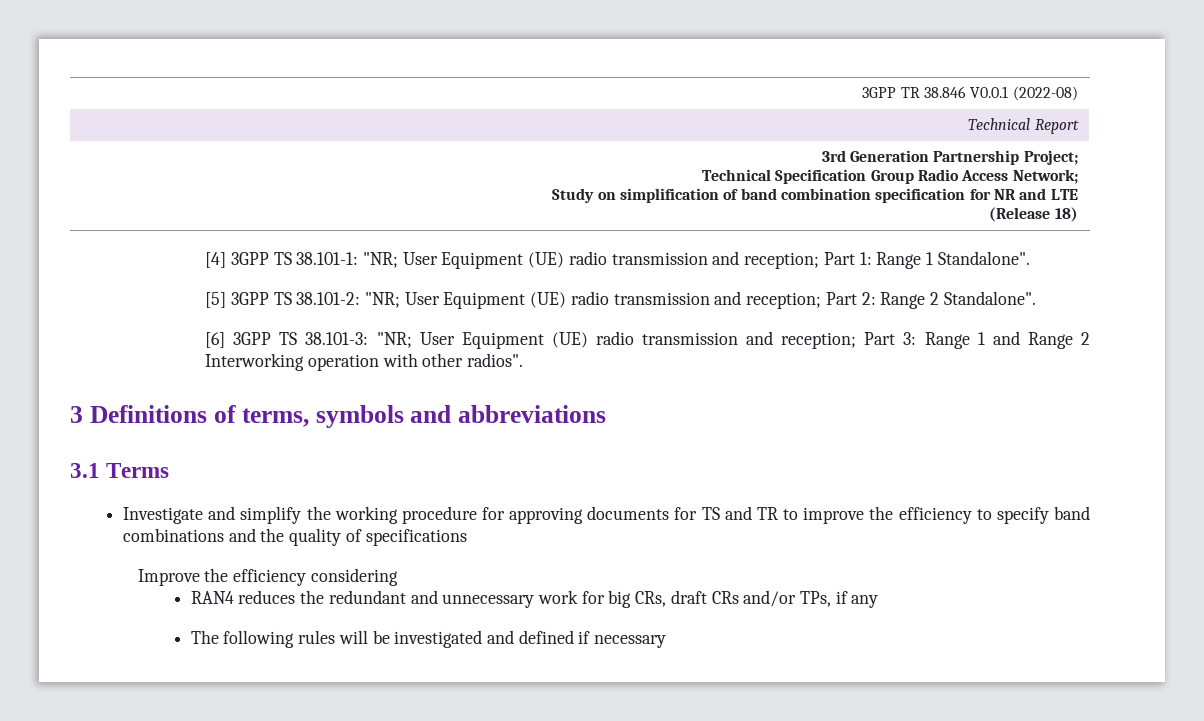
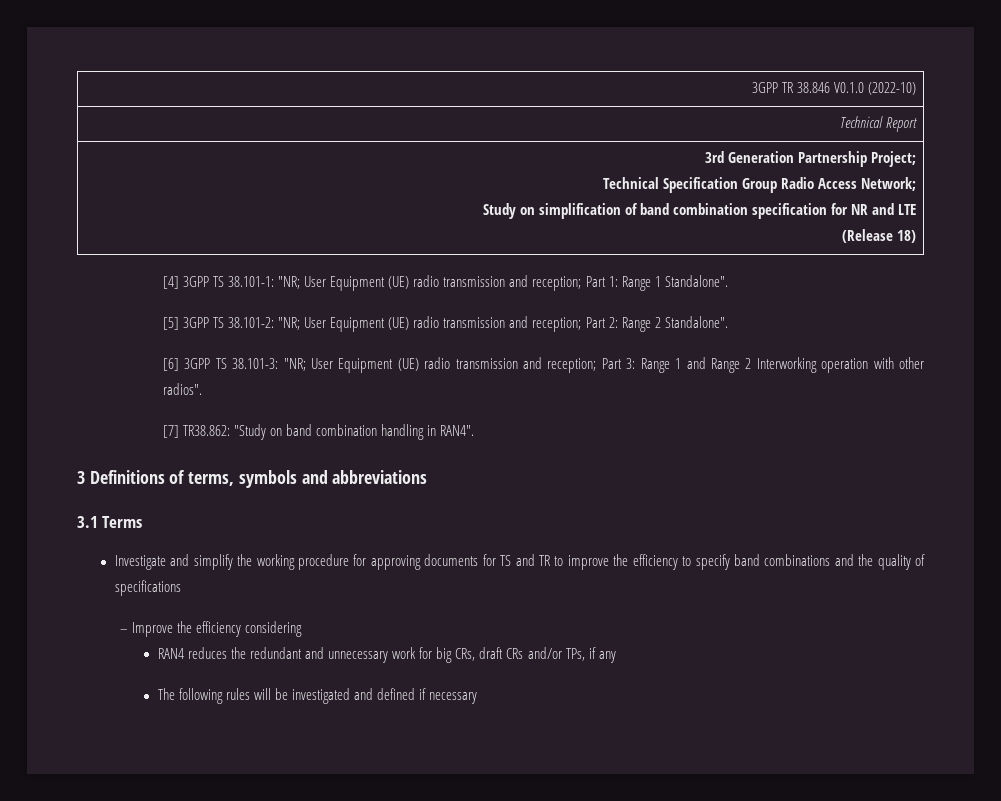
[970,86,1078,101] V0.0.1 (2022-08) -> [834,82,917,95] V0.1.0 (2022-10)
(524, 360) none -> [162,424,475,440] // [7] TR38.862: "Study on band combination handling in RAN4".
(467, 537) none -> [119,629,128,633] –

